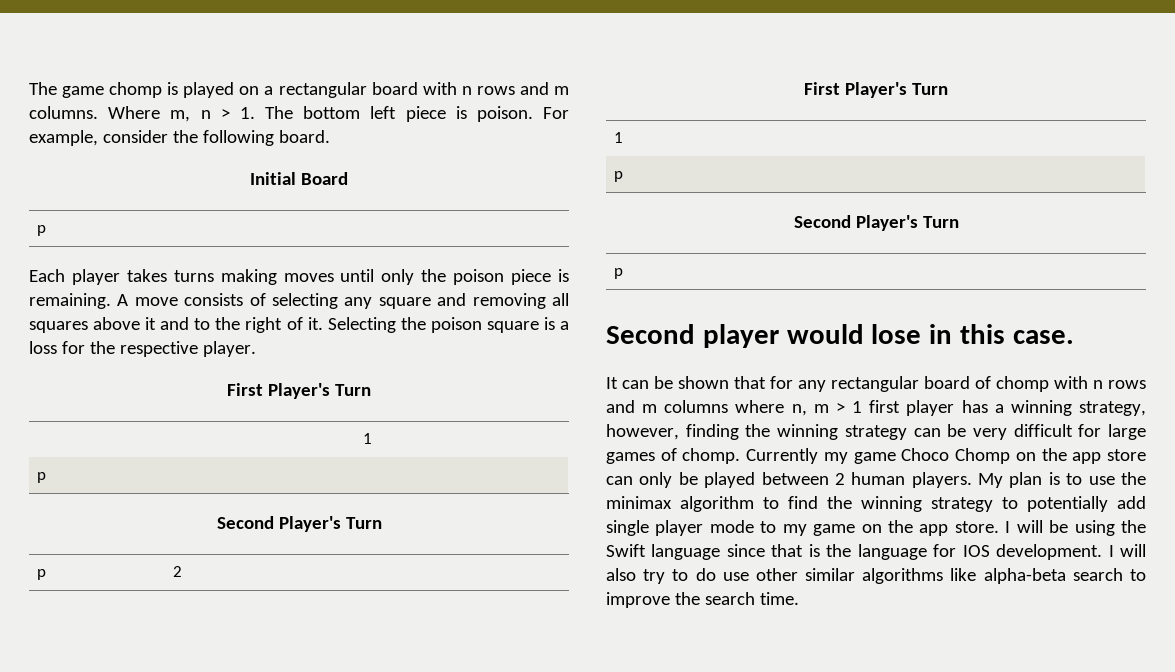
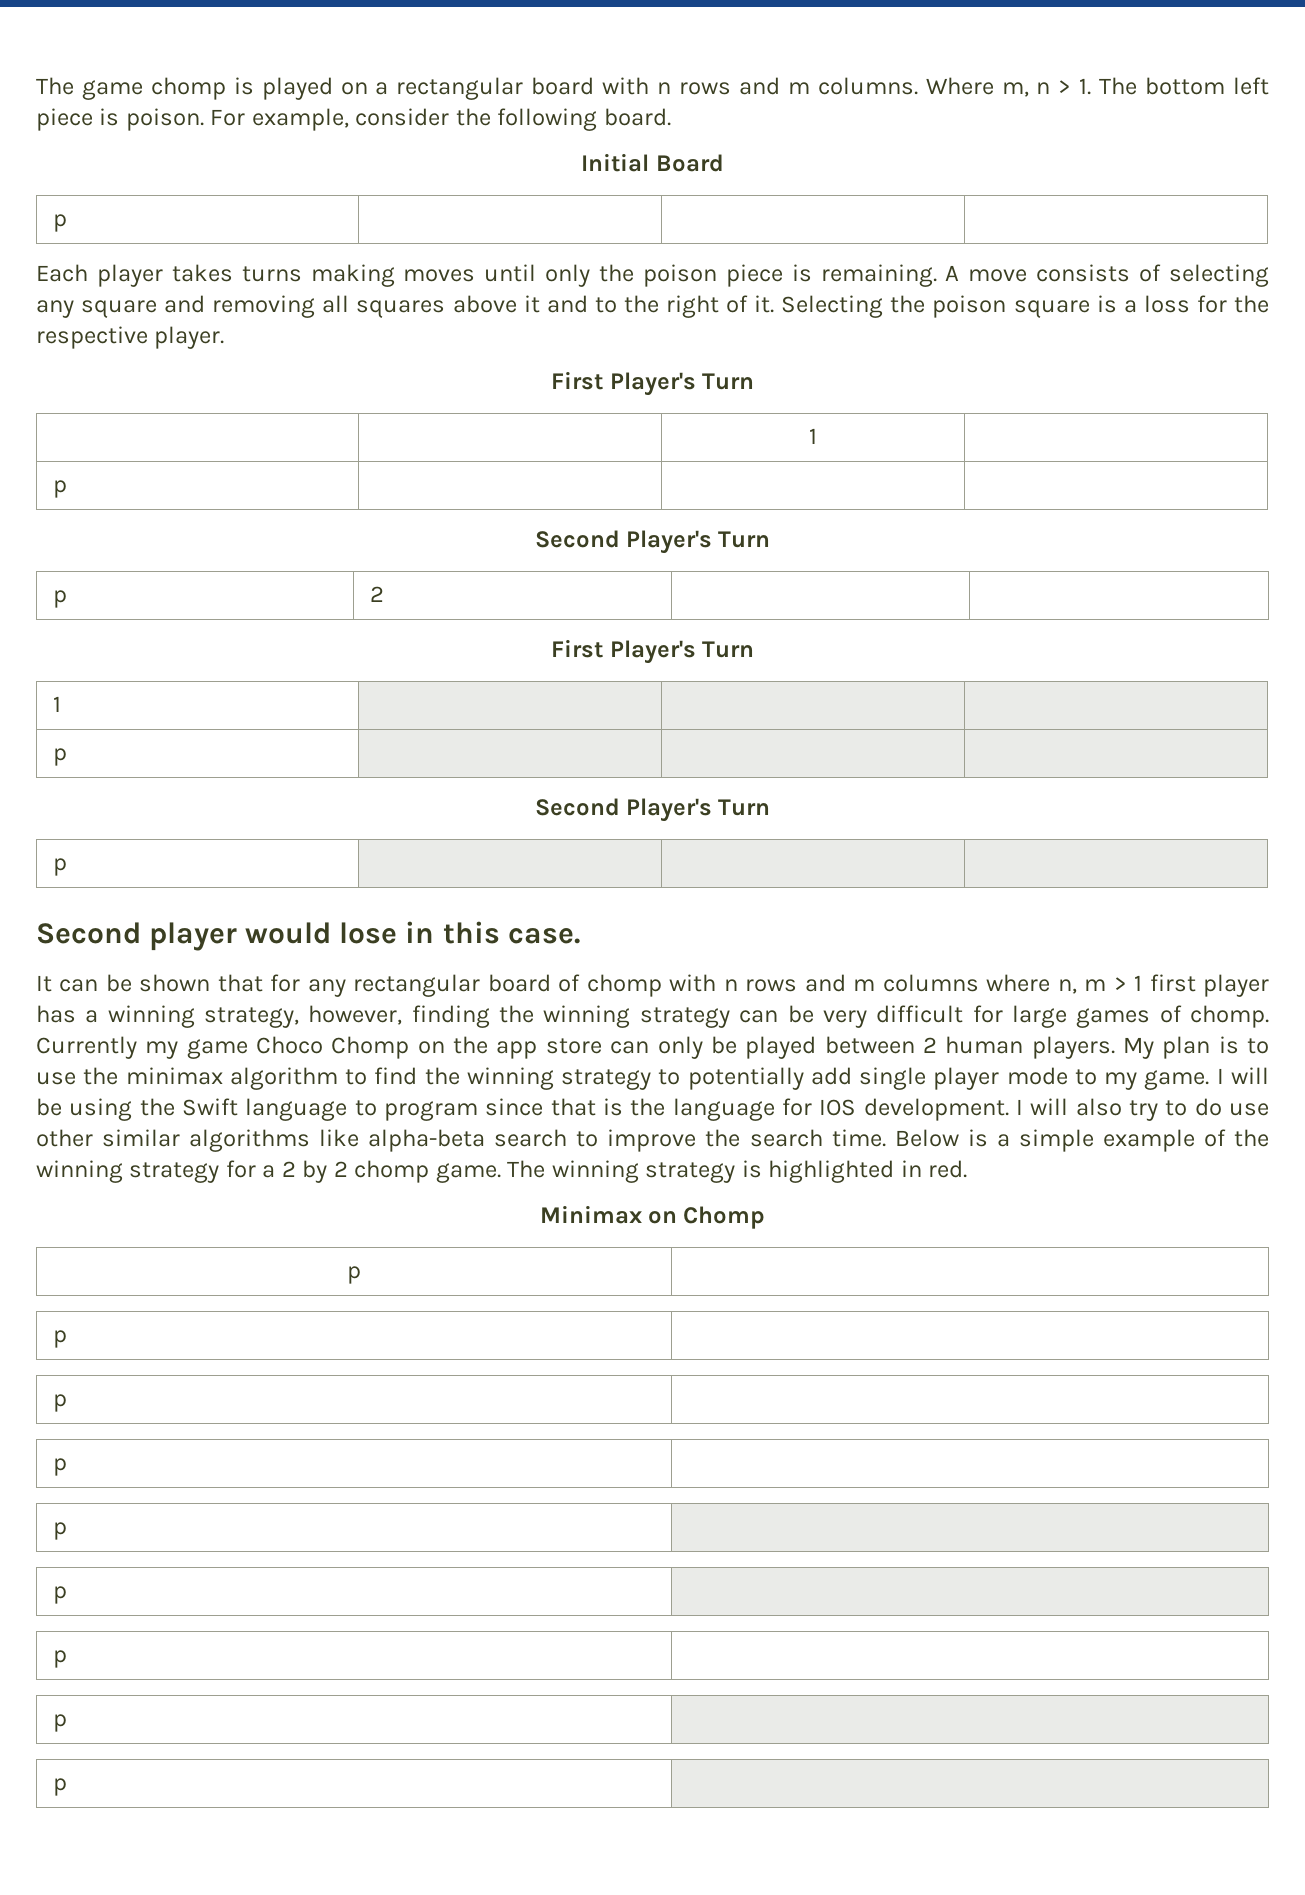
[813,520,999,536] game on the app store. -> [1144,1070,1210,1090] game.
(721, 552) none -> [354,1100,478,1121] to program
(799, 598) none -> [894,1129,1269,1152] [36,1160,968,1183] [539,1205,766,1229] [347,1266,361,1284] [52,1330,67,1348] [52,1394,67,1412] [52,1458,67,1476] [52,1522,67,1540] [52,1586,67,1604] [52,1650,67,1668] [52,1714,67,1732] [52,1778,67,1796] Below is a simple example of the winning strategy for a 2 by 2 chomp game. The winning strategy is highlighted in red. // Minimax on Chomp // p | // p | // p | // p | // p | // p | // p | // p | // p |

